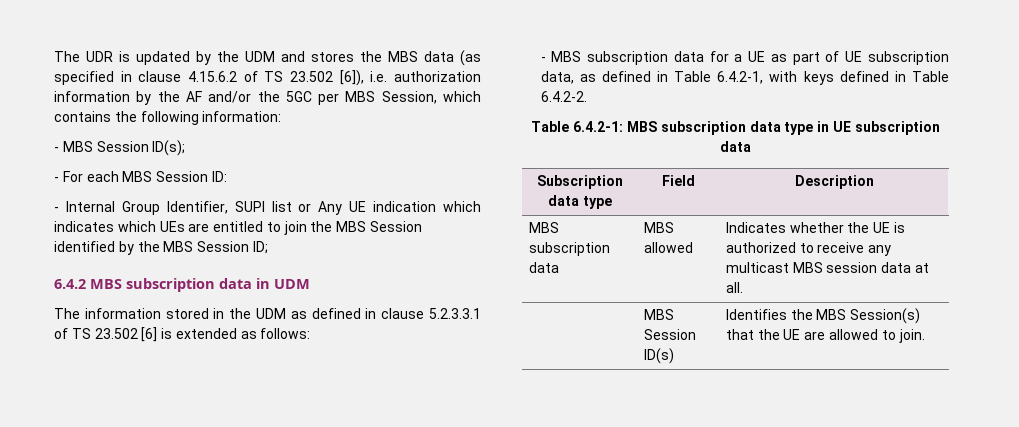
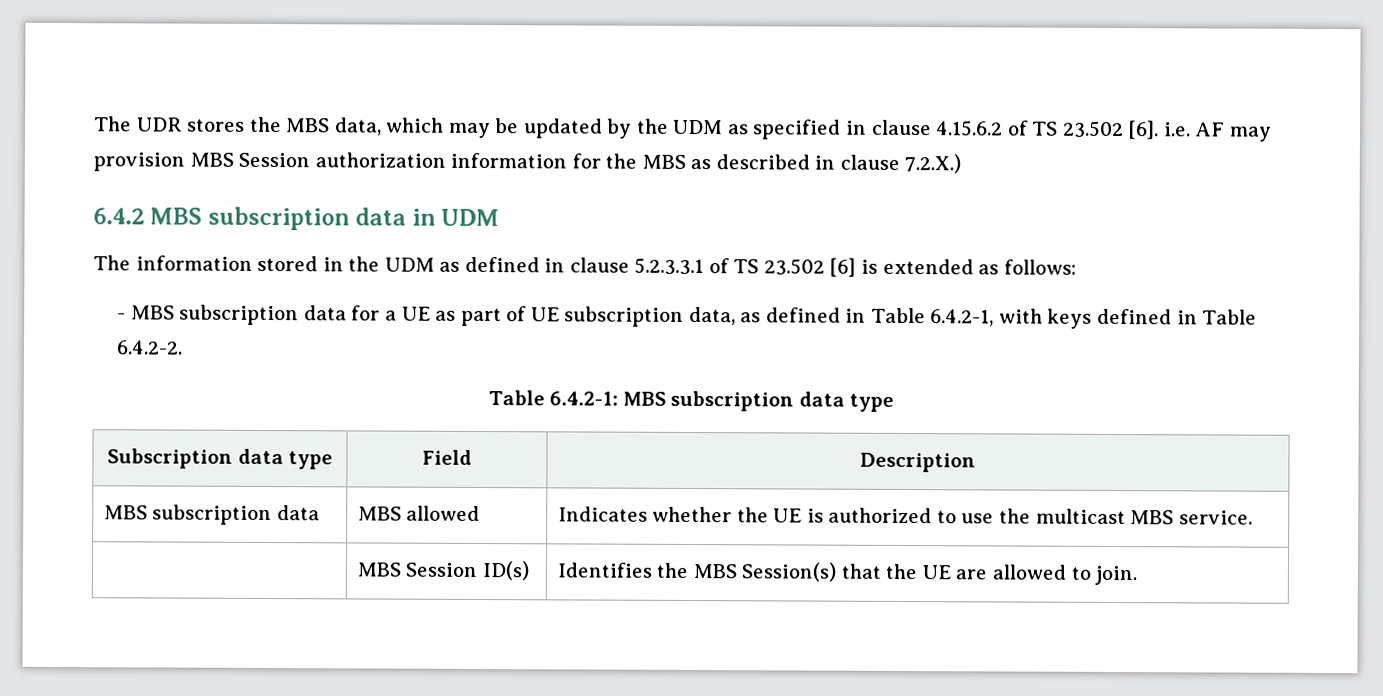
[119,50,481,66] is updated by the UDM and stores the MBS data (as -> [187,116,749,139] stores the MBS data, which may be updated by the UDM as
[339,70,482,86] [54,91,482,105] [54,111,282,125] [54,140,186,156] [54,171,227,182] [54,201,481,215] [54,221,423,235] [54,241,268,255] [6]), i.e. authorization information by the AF and/or the 5GC per MBS Session, which contains the following information: // - MBS Session ID(s); // - For each MBS Session ID: // - Internal Group Identifier, SUPI list or Any UE indication which indicates which UEs are entitled to join the MBS Session identified by the MBS Session ID; -> [1127,120,1272,142] [93,152,962,174] [6]. i.e. AF may provision MBS Session authorization information for the MBS as described in clause 7.2.X.)
[817,121,940,135] [720,141,751,152] in UE subscription data -> (895, 402) none
[817,242,892,256] [725,262,930,273] [725,282,743,293] receive any multicast MBS session data at all. -> [961,508,1253,525] use the multicast MBS service.

